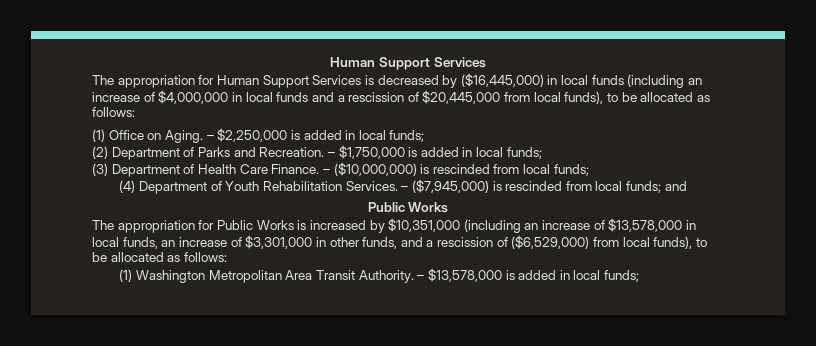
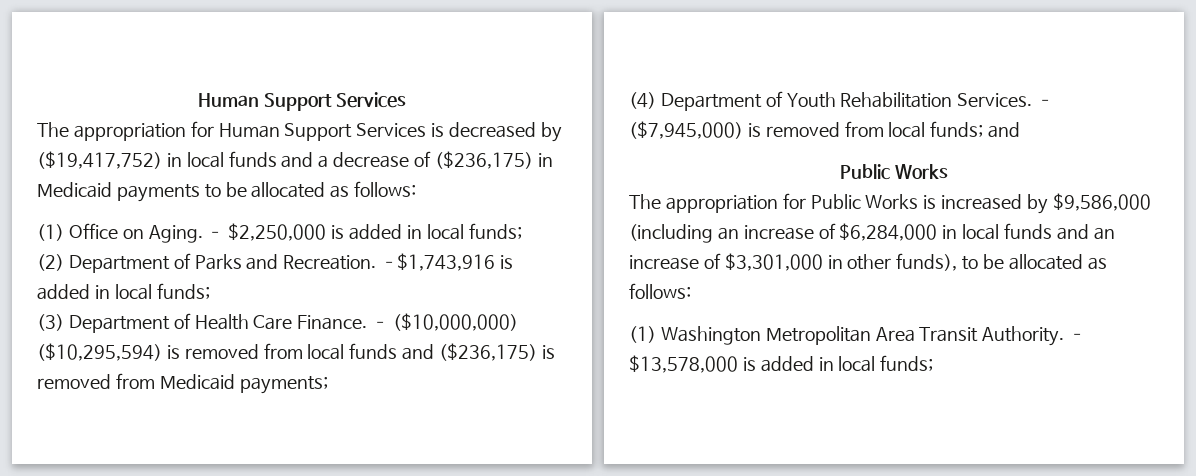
[460,73,703,88] [92,90,229,104] ($16,445,000) in local funds (including an increase of $4,000,000 -> [37,151,162,169] ($19,417,752)
[348,90,604,104] rescission of $20,445,000 from local funds), -> [333,151,553,169] [37,182,200,202] decrease of ($236,175) in Medicaid payments
[327,145,405,159] – $1,750,000 -> [381,253,496,271] –$1,743,916
[420,164,589,176] is rescinded from local funds; -> [37,343,555,361] [37,373,328,394] ($10,295,594) is removed from local funds and ($236,175) is removed from Medicaid payments;
[505,181,563,191] rescinded -> [765,122,840,137] removed
[388,218,697,233] [92,237,158,249] $10,351,000 (including an increase of $13,578,000 in local funds, -> [1052,193,1151,211] [629,223,1089,243] $9,586,000 (including an increase of $6,284,000 in local funds and
[362,235,650,249] funds, and a rescission of ($6,529,000) from local -> (892, 262) none

